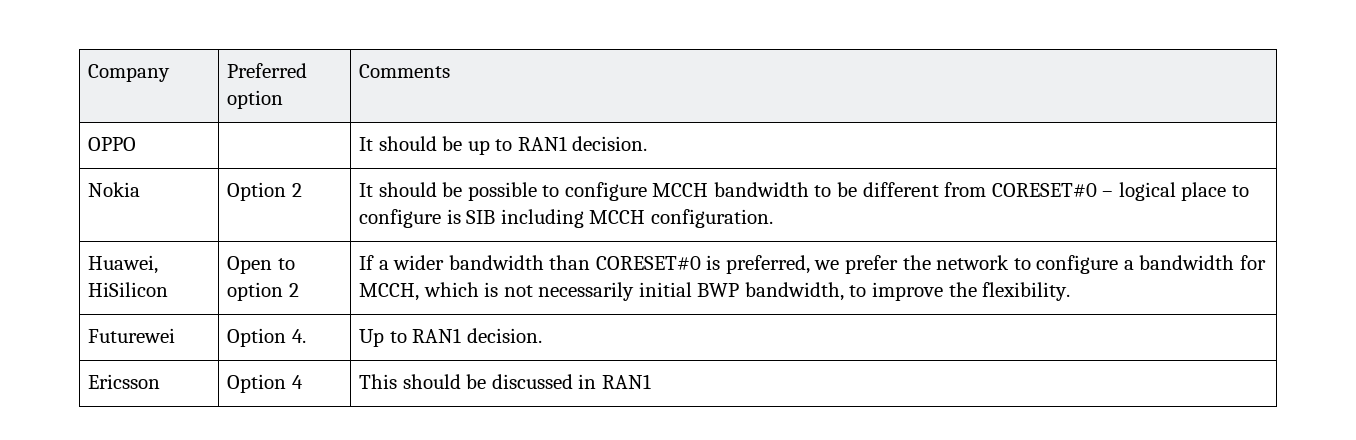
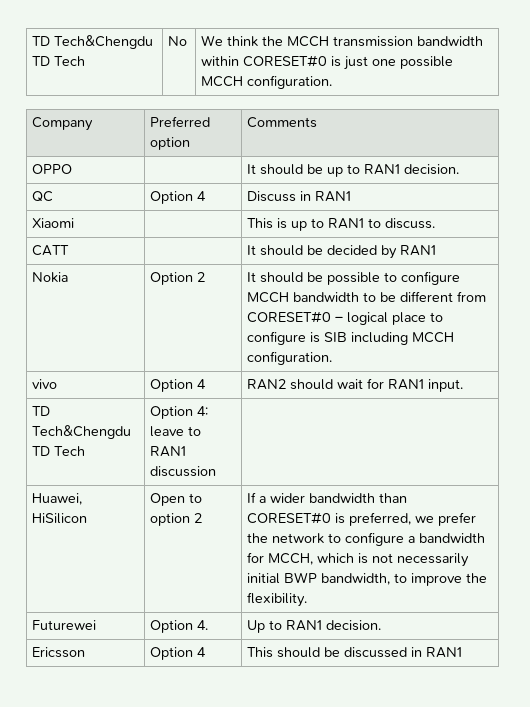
(88, 73) none -> [32,35,154,49] [32,56,86,66] [168,36,188,46] [201,35,484,47] [201,55,454,70] [201,75,333,89] TD Tech&Chengdu TD Tech | No | We think the MCCH transmission bandwidth within CORESET#0 is just one possible MCCH configuration. //
(648, 143) none -> [32,191,54,202] [150,191,207,204] [247,191,352,202] [32,218,75,228] [247,218,436,231] [32,245,70,256] [247,245,437,259] // QC | Option 4 | Discuss in RAN1 // Xiaomi | | This is up to RAN1 to discuss. // CATT | | It should be decided by RAN1
(773, 218) none -> [32,379,58,389] [150,379,207,392] [247,378,464,392] [32,406,51,416] [32,425,132,439] [32,446,86,456] [150,406,209,419] [150,426,202,437] [150,446,187,457] [150,466,217,477] // vivo | Option 4 | RAN2 should wait for RAN1 input. // TD Tech&Chengdu TD Tech | Option 4: leave to RAN1 discussion |

